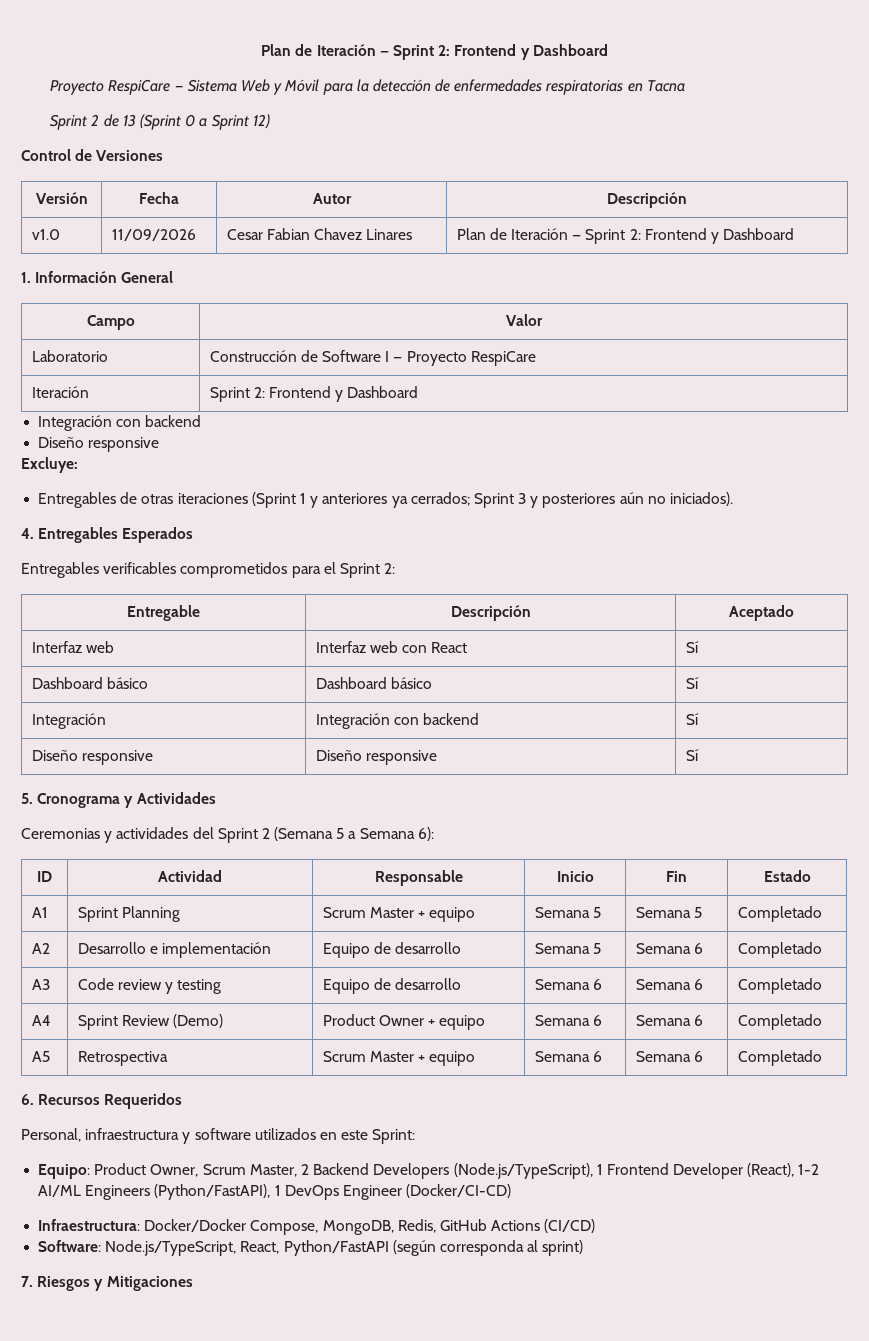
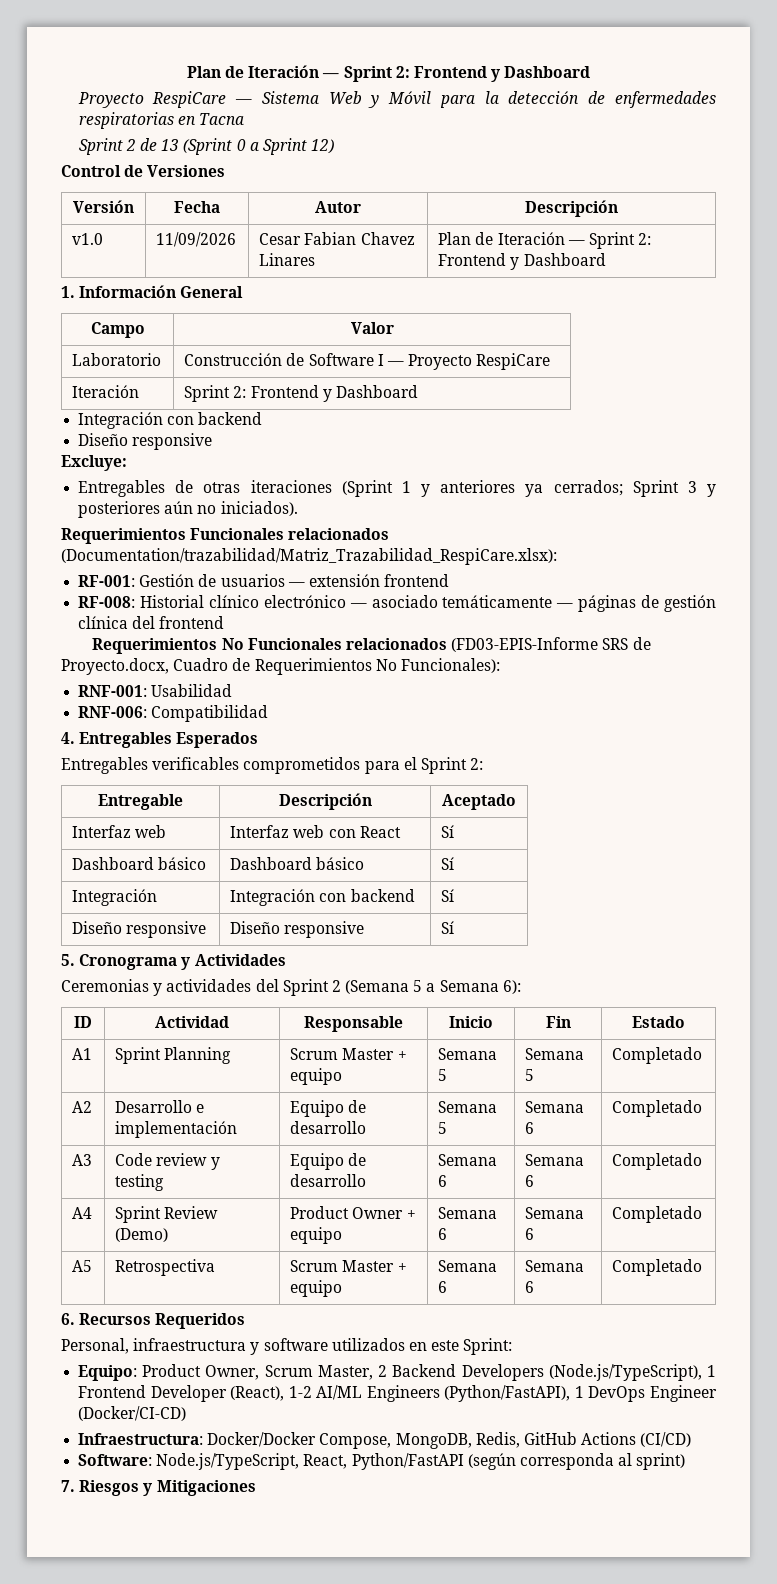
(734, 499) none -> [61,528,390,544] [61,548,557,565] [78,574,450,587] [78,595,716,612] [78,616,225,629] [92,637,651,654] [61,658,500,675] [78,684,233,697] [78,705,269,722] // Requerimientos Funcionales relacionados (Documentation/trazabilidad/Matriz_Trazabilidad_RespiCare.xlsx): // RF-001: Gestión de usuarios — extensión frontend // RF-008: Historial clínico electrónico — asociado temáticamente — páginas de gestión clínica del frontend // Requerimientos No Funcionales relacionados (FD03-EPIS-Informe SRS de Proyecto.docx, Cuadro de Requerimientos No Funcionales): // RNF-001: Usabilidad // RNF-006: Compatibilidad

